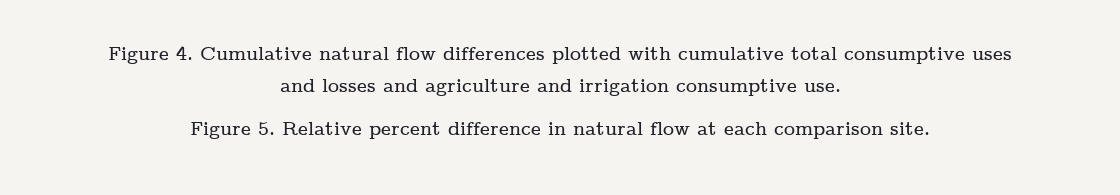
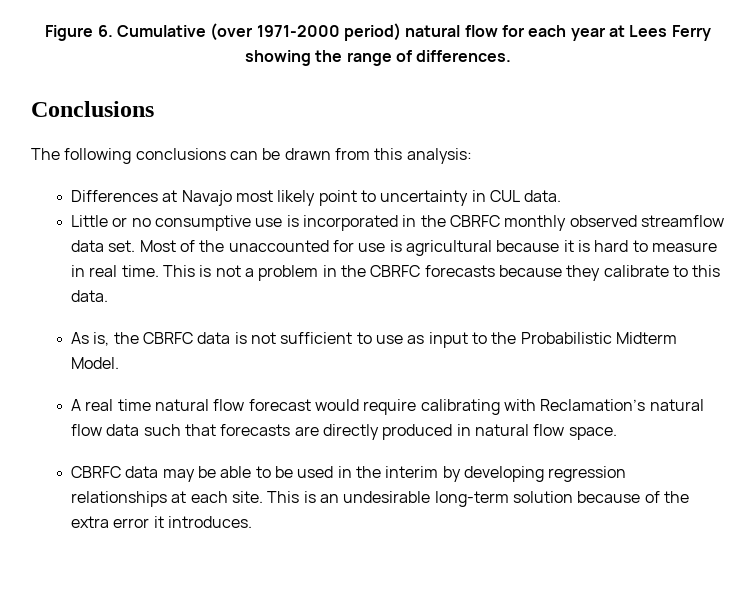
[108,45,1012,64] [279,79,841,96] [190,122,930,139] Figure 4. Cumulative natural flow differences plotted with cumulative total consumptive uses and losses and agriculture and irrigation consumptive use. // Figure 5. Relative percent difference in natural flow at each comparison site. -> [45,23,711,41] [244,50,512,66] [31,101,154,117] [31,148,472,164] [71,190,562,206] [71,215,724,231] [71,240,717,256] [71,265,721,281] [71,290,109,302] [71,332,677,348] [71,357,120,369] [71,399,704,415] [71,424,617,440] [71,466,627,482] [71,491,689,507] [71,516,253,528] Figure 6. Cumulative (over 1971-2000 period) natural flow for each year at Lees Ferry showing the range of differences. // Conclusions // The following conclusions can be drawn from this analysis: // Differences at Navajo most likely point to uncertainty in CUL data. // Little or no consumptive use is incorporated in the CBRFC monthly observed streamflow data set. Most of the unaccounted for use is agricultural because it is hard to measure in real time. This is not a problem in the CBRFC forecasts because they calibrate to this data. // As is, the CBRFC data is not sufficient to use as input to the Probabilistic Midterm Model. // A real time natural flow forecast would require calibrating with Reclamation’s natural flow data such that forecasts are directly produced in natural flow space. // CBRFC data may be able to be used in the interim by developing regression relationships at each site. This is an undesirable long-term solution because of the extra error it introduces.

